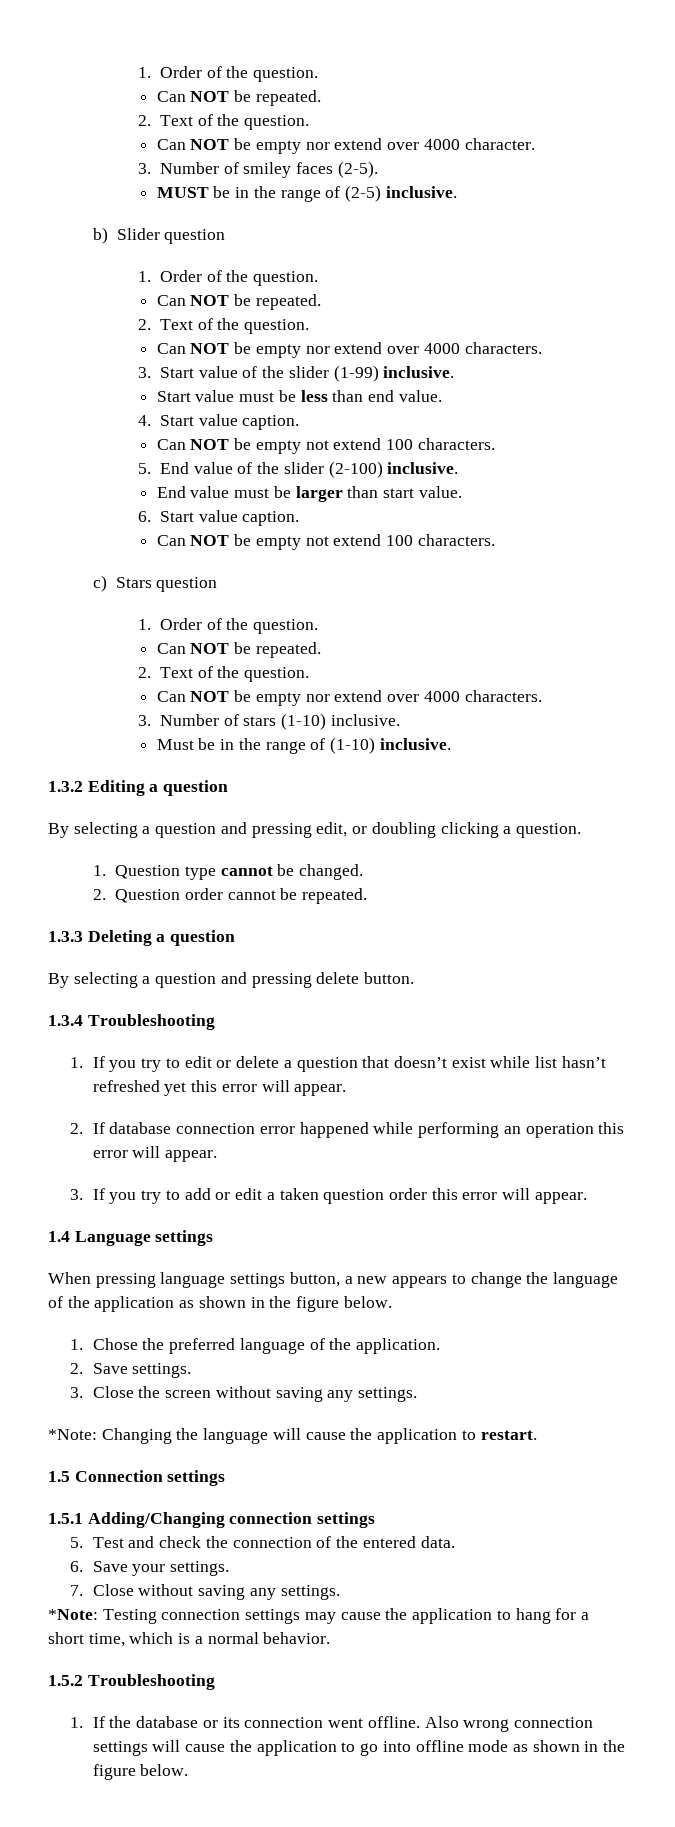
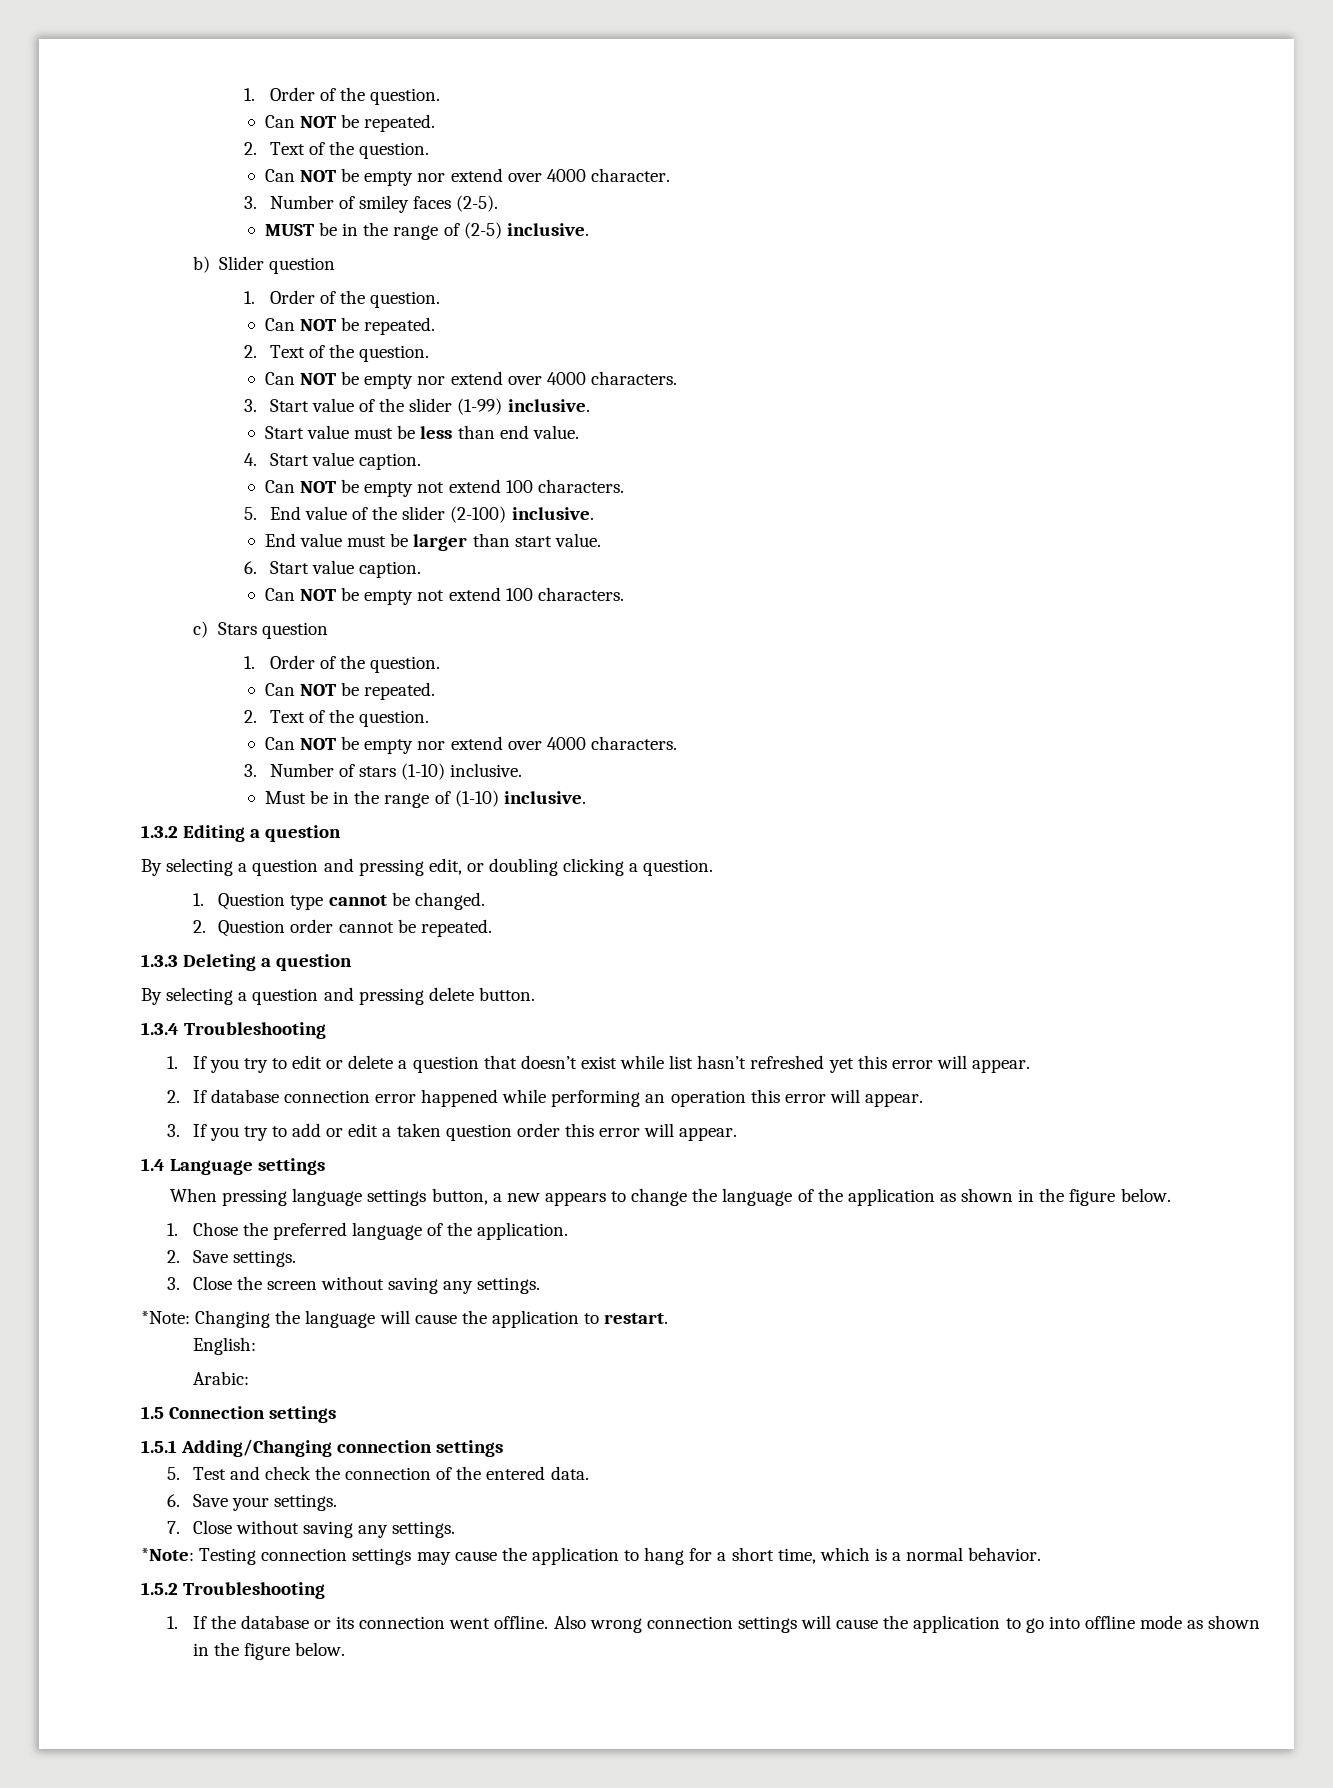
(537, 1435) none -> [192,1337,256,1355] [192,1371,249,1385] // English: // Arabic:

